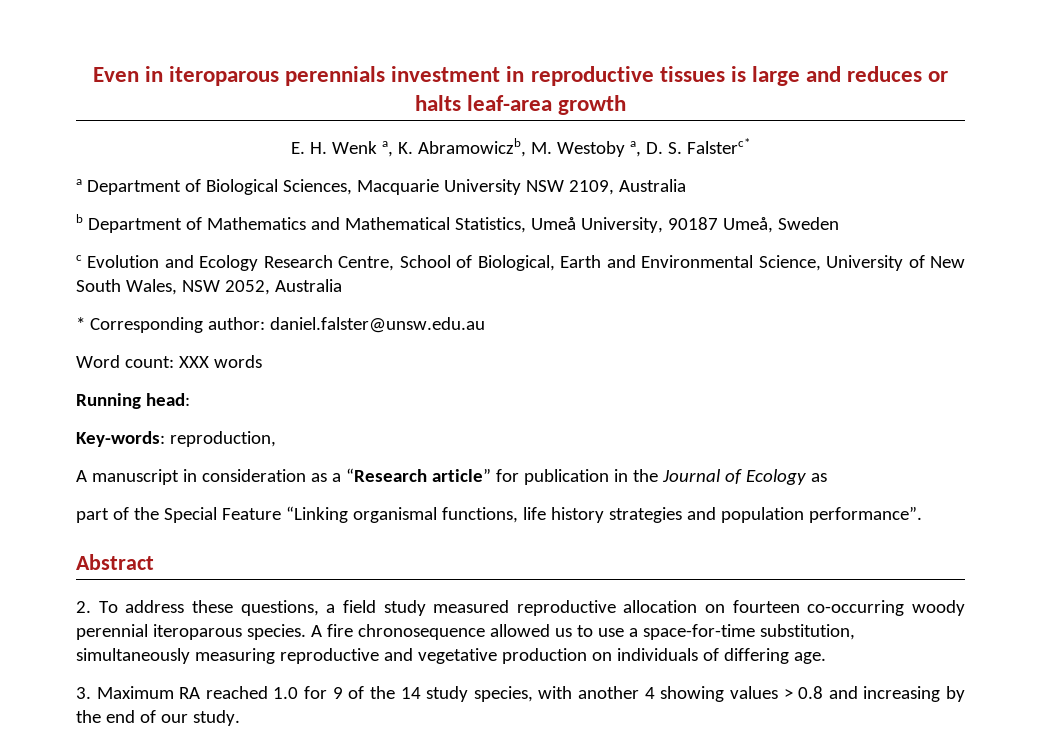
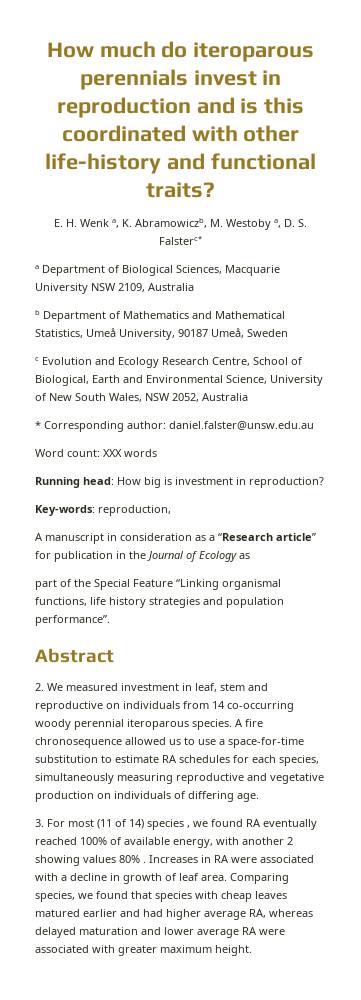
[93,66,948,86] [414,95,627,115] Even in iteroparous perennials investment in reproductive tissues is large and reduces or halts leaf-area growth -> [46,41,315,62] [79,69,282,90] [56,97,305,118] [61,125,300,142] [45,153,316,174] [146,182,215,198] How much do iteroparous perennials invest in reproduction and is this coordinated with other life-history and functional traits?
(190, 399) none -> [117,477,324,488] How big is investment in reproduction?
[98,600,800,616] To address these questions, a field study measured reproductive allocation on fourteen -> [47,683,268,692] [35,701,225,712] We measured investment in leaf, stem and reproductive on individuals from 14
[759,624,855,640] substitution, -> [35,755,319,766] substitution to estimate RA schedules for each species,
[96,686,533,702] Maximum RA reached 1.0 for 9 of the 14 study species, -> [47,819,317,830] [35,837,213,848] For most (11 of 14) species , we found RA eventually reached 100% of available energy,
[644,687,655,699] 4 -> [287,837,293,845] 2
[783,686,965,702] [76,710,240,726] > 0.8 and increasing by the end of our study. -> [119,855,314,863] [35,873,289,884] [35,891,287,902] [35,909,313,920] [35,927,285,938] [35,945,252,956] 80% . Increases in RA were associated with a decline in growth of leaf area. Comparing species, we found that species with cheap leaves matured earlier and had higher average RA, whereas delayed maturation and lower average RA were associated with greater maximum height.

